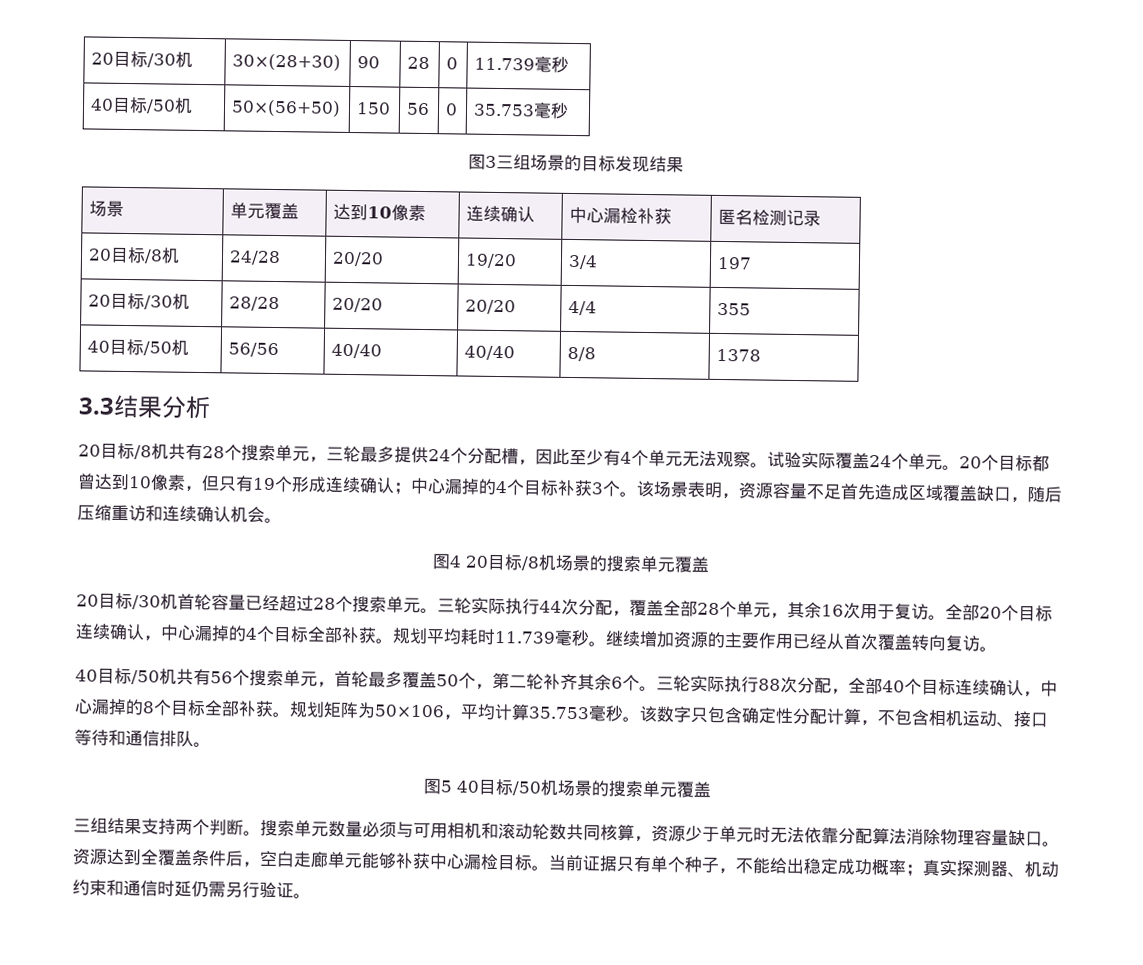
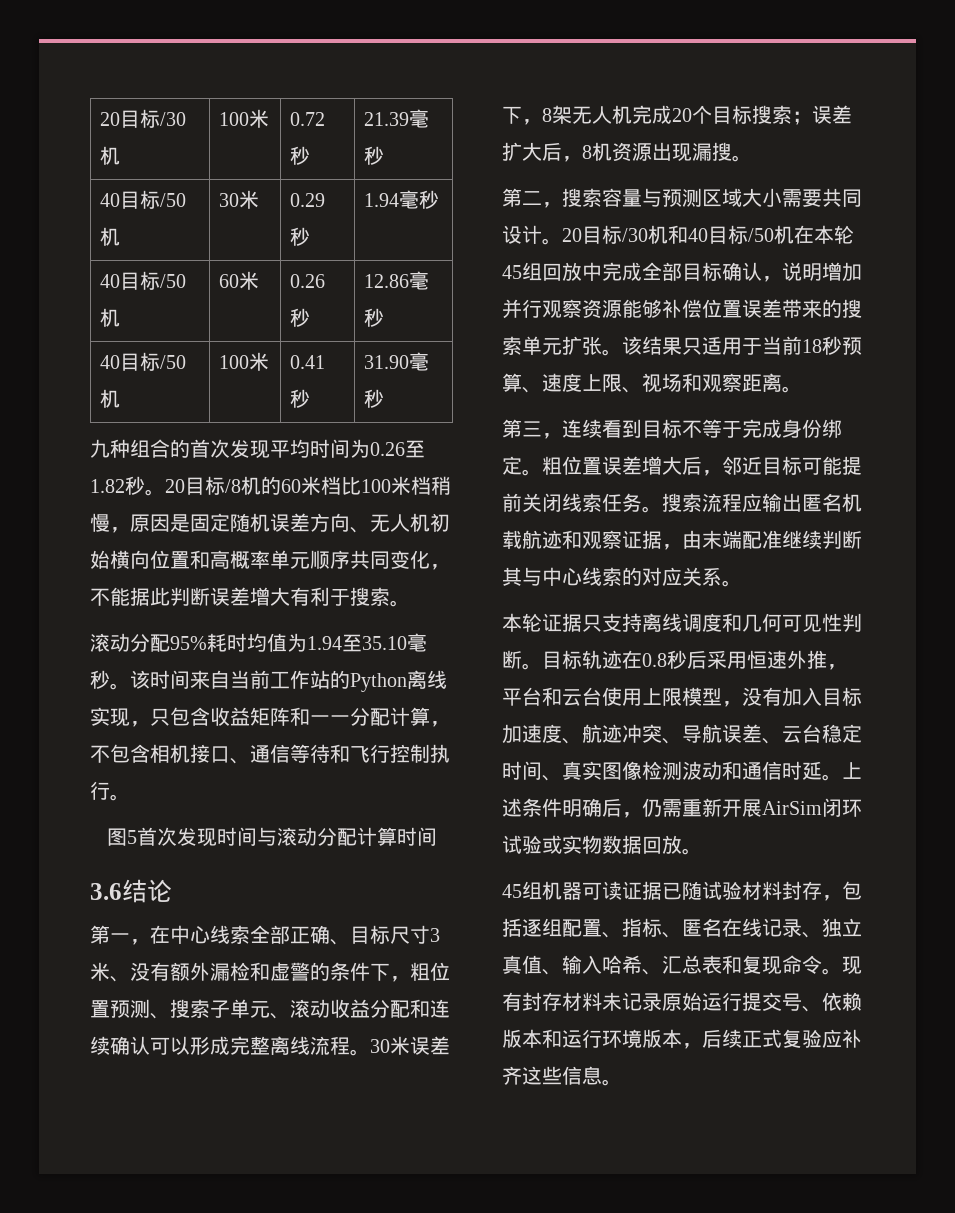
[91,50,194,68] [232,53,342,71] [357,56,381,69] [407,56,431,70] [446,57,459,70] [474,55,570,73] [90,96,194,114] [231,99,342,117] [356,102,392,115] [406,102,431,116] [445,103,459,116] [473,101,570,119] [468,153,684,173] [89,200,125,217] [230,202,300,220] [333,203,427,222] [466,205,536,223] [569,206,673,225] [718,208,822,227] [88,246,181,264] [229,250,282,266] [332,251,385,267] [465,253,518,269] [568,254,599,270] [717,256,753,270] [88,292,191,310] [229,296,281,312] [332,297,384,313] [465,299,517,315] [568,300,598,316] [717,302,752,316] [87,338,190,356] [228,342,280,358] [331,343,383,359] [464,345,516,361] [567,346,597,362] [716,348,762,362] [78,394,211,420] [78,442,1050,472] [77,473,1062,504] [77,504,282,524] [431,553,710,573] [76,592,1053,622] [75,623,997,652] [75,667,1058,698] [74,698,793,724] 20目标/30机 | 30×(28+30) | 90 | 28 | 0 | 11.739毫秒 // 40目标/50机 | 50×(56+50) | 150 | 56 | 0 | 35.753毫秒 // 图3三组场景的目标发现结果 // 场景 | 单元覆盖 | 达到10像素 | 连续确认 | 中心漏检补获 | 匿名检测记录 // 20目标/8机 | 24/28 | 20/20 | 19/20 | 3/4 | 197 // 20目标/30机 | 28/28 | 20/20 | 20/20 | 4/4 | 355 // 40目标/50机 | 56/56 | 40/40 | 40/40 | 8/8 | 1378 // 3.3结果分析 // 20目标/8机共有28个搜索单元，三轮最多提供24个分配槽，因此至少有4个单元无法观察。试验实际覆盖24个单元。20个目标都曾达到10像素，但只有19个形成连续确认；中心漏掉的4个目标补获3个。该场景表明，资源容量不足首先造成区域覆盖缺口，随后压缩重访和连续确认机会。 // 图4 20目标/8机场景的搜索单元覆盖 // 20目标/30机首轮容量已经超过28个搜索单元。三轮实际执行44次分配，覆盖全部28个单元，其余16次用于复访。全部20个目标连续确认，中心漏掉的4个目标全部补获。规划平均耗时11.739毫秒。继续增加资源的主要作用已经从首次覆盖转向复访。 // 40目标/50机共有56个搜索单元，首轮最多覆盖50个，第二轮补齐其余6个。三轮实际执行88次分配，全部40个目标连续确认，中心漏掉的8个目标全部补获。规划矩阵为50×106，平均计算35.753毫秒。该数字只包含确定性 -> [100,109,187,128] [100,146,121,165] [219,109,270,128] [290,112,326,126] [290,146,311,165] [364,109,430,128] [364,146,385,165] [100,190,187,209] [100,227,121,246] [219,190,260,209] [290,193,326,207] [290,227,311,246] [364,190,440,209] [100,271,187,290] [100,308,121,327] [219,271,260,290] [290,274,326,288] [290,308,311,327] [364,271,430,290] [364,308,385,327] [100,352,187,371] [100,389,121,408] [219,352,270,371] [290,355,326,369] [290,389,311,408] [364,352,430,371] [364,389,385,408] [90,439,425,459] [90,476,451,496] [90,513,450,533] [90,550,450,570] [90,587,410,607] [90,633,427,652] [90,670,447,692] [90,707,350,727] 20目标/30机 | 100米 | 0.72秒 | 21.39毫秒 // 40目标/50机 | 30米 | 0.29秒 | 1.94毫秒 // 40目标/50机 | 60米 | 0.26秒 | 12.86毫秒 // 40目标/50机 | 100米 | 0.41秒 | 31.90毫秒 // 九种组合的首次发现平均时间为0.26至1.82秒。20目标/8机的60米档比100米档稍慢，原因是固定随机误差方向、无人机初始横向位置和高概率单元顺序共同变化，不能据此判断误差增大有利于搜索。 // 滚动分配95%耗时均值为1.94至35.10毫秒。该时间来自当前工作站的Python离线实现，只包含收益矩阵和一一
[962,710,1048,728] [74,729,211,748] [423,778,711,798] [73,817,1060,847] [72,848,1059,878] [72,879,294,899] 运动、接口等待和通信排队。 // 图5 40目标/50机场景的搜索单元覆盖 // 三组结果支持两个判断。搜索单元数量必须与可用相机和滚动轮数共同核算，资源少于单元时无法依靠分配算法消除物理容量缺口。资源达到全覆盖条件后，空白走廊单元能够补获中心漏检目标。当前证据只有单个种子，不能给出稳定成功概率；真实探测器、机动约束和通信时延仍需另行验证 -> [190,744,450,764] [90,781,130,801] [106,827,437,847] [90,879,172,903] [90,925,440,945] [90,962,450,982] [90,999,450,1019] [90,1036,450,1056] [502,105,852,125] [502,142,752,162] [502,188,862,208] [502,225,854,245] [502,262,862,282] [502,299,862,319] [502,336,862,356] [502,373,802,393] [502,419,842,439] [502,456,862,476] [502,493,862,513] [502,530,862,550] [502,567,742,587] [502,613,862,632] [502,650,847,670] [502,687,862,707] [502,724,862,744] [502,761,862,781] [502,798,862,818] [502,835,702,855] [502,881,862,901] [502,918,862,938] [502,955,862,975] [502,992,862,1012] [502,1029,862,1049] [502,1066,602,1085] 接口、通信等待和飞行控制执行。 // 图5首次发现时间与滚动分配计算时间 // 3.6结论 // 第一，在中心线索全部正确、目标尺寸3米、没有额外漏检和虚警的条件下，粗位置预测、搜索子单元、滚动收益分配和连续确认可以形成完整离线流程。30米误差下，8架无人机完成20个目标搜索；误差扩大后，8机资源出现漏搜。 // 第二，搜索容量与预测区域大小需要共同设计。20目标/30机和40目标/50机在本轮45组回放中完成全部目标确认，说明增加并行观察资源能够补偿位置误差带来的搜索单元扩张。该结果只适用于当前18秒预算、速度上限、视场和观察距离。 // 第三，连续看到目标不等于完成身份绑定。粗位置误差增大后，邻近目标可能提前关闭线索任务。搜索流程应输出匿名机载航迹和观察证据，由末端配准继续判断其与中心线索的对应关系。 // 本轮证据只支持离线调度和几何可见性判断。目标轨迹在0.8秒后采用恒速外推，平台和云台使用上限模型，没有加入目标加速度、航迹冲突、导航误差、云台稳定时间、真实图像检测波动和通信时延。上述条件明确后，仍需重新开展AirSim闭环试验或实物数据回放。 // 45组机器可读证据已随试验材料封存，包括逐组配置、指标、匿名在线记录、独立真值、输入哈希、汇总表和复现命令。现有封存材料未记录原始运行提交号、依赖版本和运行环境版本，后续正式复验应补齐这些信息

